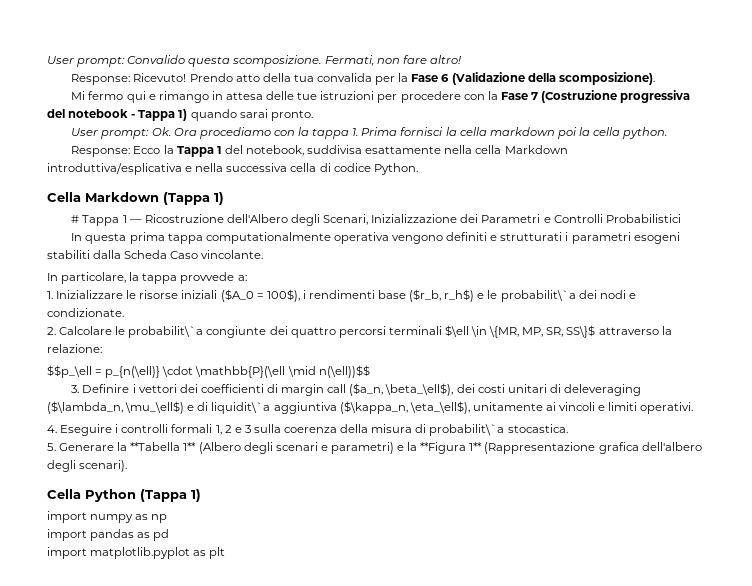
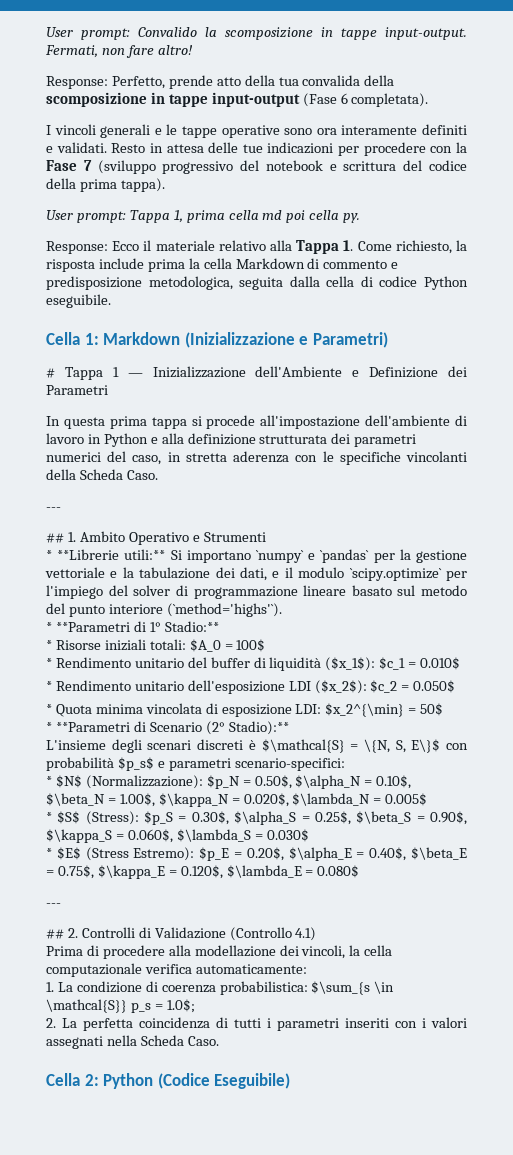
[188,55,322,67] questa scomposizione. -> [205,27,467,40] la scomposizione in tappe input-output.
[133,73,233,82] Ricevuto! Prendo -> [111,75,213,89] Perfetto, prende
[375,72,655,85] [71,91,209,103] per la Fase 6 (Validazione della scomposizione). // Mi fermo qui e rimango -> [364,75,395,86] [46,92,429,107] [46,124,468,138] [46,142,146,153] della scomposizione in tappe input-output (Fase 6 completata). // I vincoli generali e le tappe operative sono ora interamente definiti e validati. Resto
[320,91,375,100] istruzioni -> [267,142,334,154] indicazioni
[541,90,691,103] [47,109,313,121] [71,127,668,139] [71,145,568,157] [47,163,288,175] (Costruzione progressiva del notebook - Tappa 1) quando sarai pronto. // User prompt: Ok. Ora procediamo con la tappa 1. Prima fornisci la cella markdown poi la cella python. // Response: Ecco la Tappa 1 del notebook, suddivisa esattamente nella cella Markdown introduttiva/esplicativa e nella successiva -> [97,160,467,174] [46,178,165,192] [46,210,361,223] [46,240,467,254] [46,258,399,272] [46,276,320,290] (sviluppo progressivo del notebook e scrittura del codice della prima tappa). // User prompt: Tappa 1, prima cella md poi cella py. // Response: Ecco il materiale relativo alla Tappa 1. Come richiesto, la risposta include prima la cella Markdown di commento e predisposizione metodologica, seguita dalla
[373,163,418,175] [47,192,224,205] Python. // Cella Markdown (Tappa 1) -> [423,276,468,290] [46,294,111,308] [46,332,388,348] Python eseguibile. // Cella 1: Markdown (Inizializzazione e Parametri)
[144,214,458,226] Ricostruzione dell'Albero degli Scenari, Inizializzazione -> [152,366,439,378] Inizializzazione dell'Ambiente e Definizione
[543,214,681,223] e Controlli Probabilistici -> (108, 390) none
[205,232,680,244] [47,250,264,259] [47,272,247,284] [47,289,636,302] [47,308,124,317] [47,325,672,338] [47,344,102,353] [47,365,370,378] [71,383,641,396] [47,401,694,414] [47,424,568,436] [47,442,702,454] [47,460,128,472] [47,489,201,502] [47,511,168,523] [47,529,170,541] [47,547,226,559] computationalmente operativa vengono definiti e strutturati i parametri esogeni stabiliti dalla Scheda Caso vincolante. // In particolare, la tappa provvede a: // 1. Inizializzare le risorse iniziali ($A_0 = 100$), i rendimenti base ($r_b, r_h$) e le probabilit\`a dei nodi e condizionate. // 2. Calcolare le probabilit\`a congiunte dei quattro percorsi terminali $\ell \in \{MR, MP, SR, SS\}$ attraverso la relazione: // $$p_\ell = p_{n(\ell)} \cdot \mathbb{P}(\ell \mid n(\ell))$$ // 3. Definire i vettori dei coefficienti di margin call ($a_n, \beta_\ell$), dei costi unitari di deleveraging ($\lambda_n, \mu_\ell$) e di liquidit\`a aggiuntiva ($\kappa_n, \eta_\ell$), unitamente ai vincoli e limiti operativi. // 4. Eseguire i controlli formali 1, 2 e 3 sulla coerenza della misura di probabilit\`a stocastica. // 5. Generare la **Tabella 1** (Albero degli scenari e parametri) e la **Figura 1** (Rappresentazione grafica dell'albero degli scenari). // Cella Python (Tappa 1) // import numpy as np // import pandas as pd // import matplotlib.pyplot as plt -> [191,415,467,429] [46,433,417,447] [46,451,468,465] [46,469,158,480] [46,507,61,511] [46,531,266,545] [46,549,467,563] [45,567,467,581] [46,585,467,599] [46,603,282,617] [46,621,219,632] [46,639,266,652] [46,657,461,671] [46,680,456,694] [46,703,444,717] [46,721,289,735] [46,739,468,753] [46,757,345,771] [46,775,412,789] [46,793,428,807] [46,811,468,825] [46,829,309,843] [46,847,468,861] [46,865,360,879] [46,903,61,907] [46,927,317,941] [46,945,393,959] [46,963,307,977] [46,981,395,995] [46,999,195,1013] [46,1017,467,1031] [46,1035,219,1049] [46,1073,291,1089] si procede all'impostazione dell'ambiente di lavoro in Python e alla definizione strutturata dei parametri numerici del caso, in stretta aderenza con le specifiche vincolanti della Scheda Caso. // --- // ## 1. Ambito Operativo e Strumenti // * **Librerie utili:** Si importano `numpy` e `pandas` per la gestione vettoriale e la tabulazione dei dati, e il modulo `scipy.optimize` per l'impiego del solver di programmazione lineare basato sul metodo del punto interiore (`method='highs'`). // * **Parametri di 1° Stadio:** // * Risorse iniziali totali: $A_0 = 100$ // * Rendimento unitario del buffer di liquidità ($x_1$): $c_1 = 0.010$ // * Rendimento unitario dell'esposizione LDI ($x_2$): $c_2 = 0.050$ // * Quota minima vincolata di esposizione LDI: $x_2^{\min} = 50$ // * **Parametri di Scenario (2° Stadio):** // L'insieme degli scenari discreti è $\mathcal{S} = \{N, S, E\}$ con probabilità $p_s$ e parametri scenario-specifici: // * $N$ (Normalizzazione): $p_N = 0.50$, $\alpha_N = 0.10$, $\beta_N = 1.00$, $\kappa_N = 0.020$, $\lambda_N = 0.005$ // * $S$ (Stress): $p_S = 0.30$, $\alpha_S = 0.25$, $\beta_S = 0.90$, $\kappa_S = 0.060$, $\lambda_S = 0.030$ // * $E$ (Stress Estremo): $p_E = 0.20$, $\alpha_E = 0.40$, $\beta_E = 0.75$, $\kappa_E = 0.120$, $\lambda_E = 0.080$ // --- // ## 2. Controlli di Validazione (Controllo 4.1) // Prima di procedere alla modellazione dei vincoli, la cella computazionale verifica automaticamente: // 1. La condizione di coerenza probabilistica: $\sum_{s \in \mathcal{S}} p_s = 1.0$; // 2. La perfetta coincidenza di tutti i parametri inseriti con i valori assegnati nella Scheda Caso. // Cella 2: Python (Codice Eseguibile)

